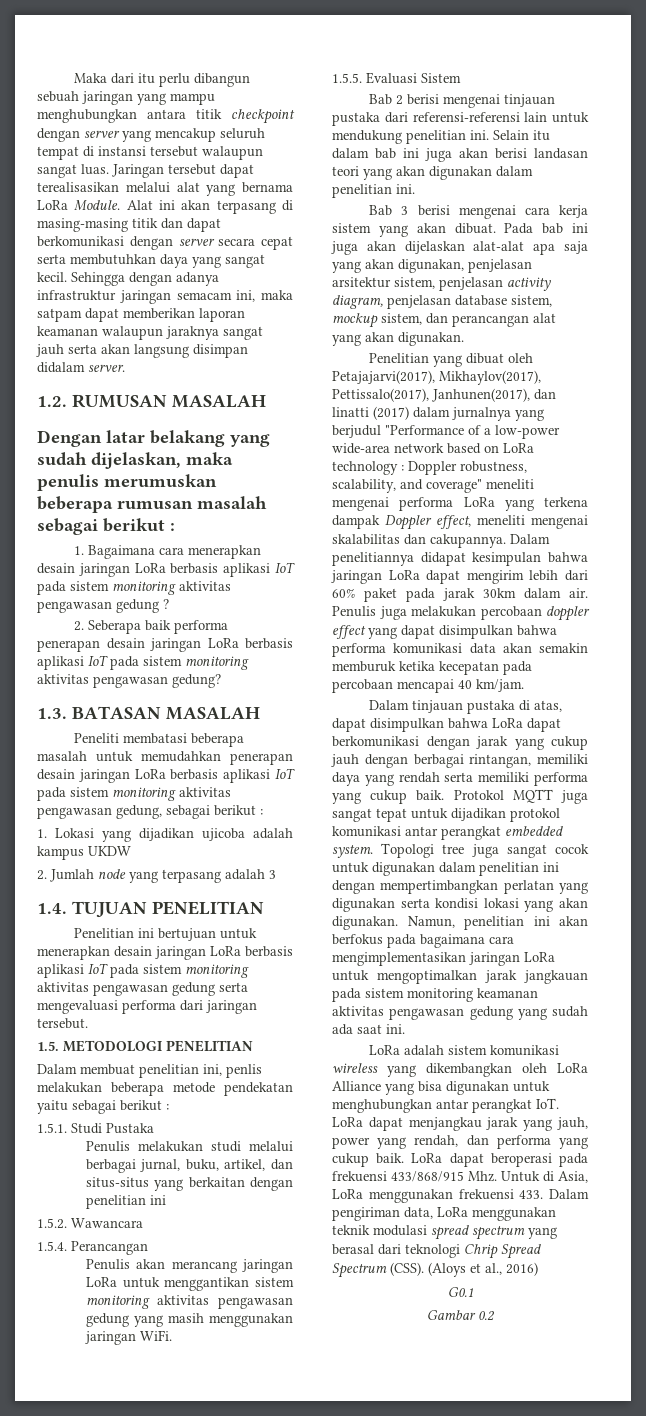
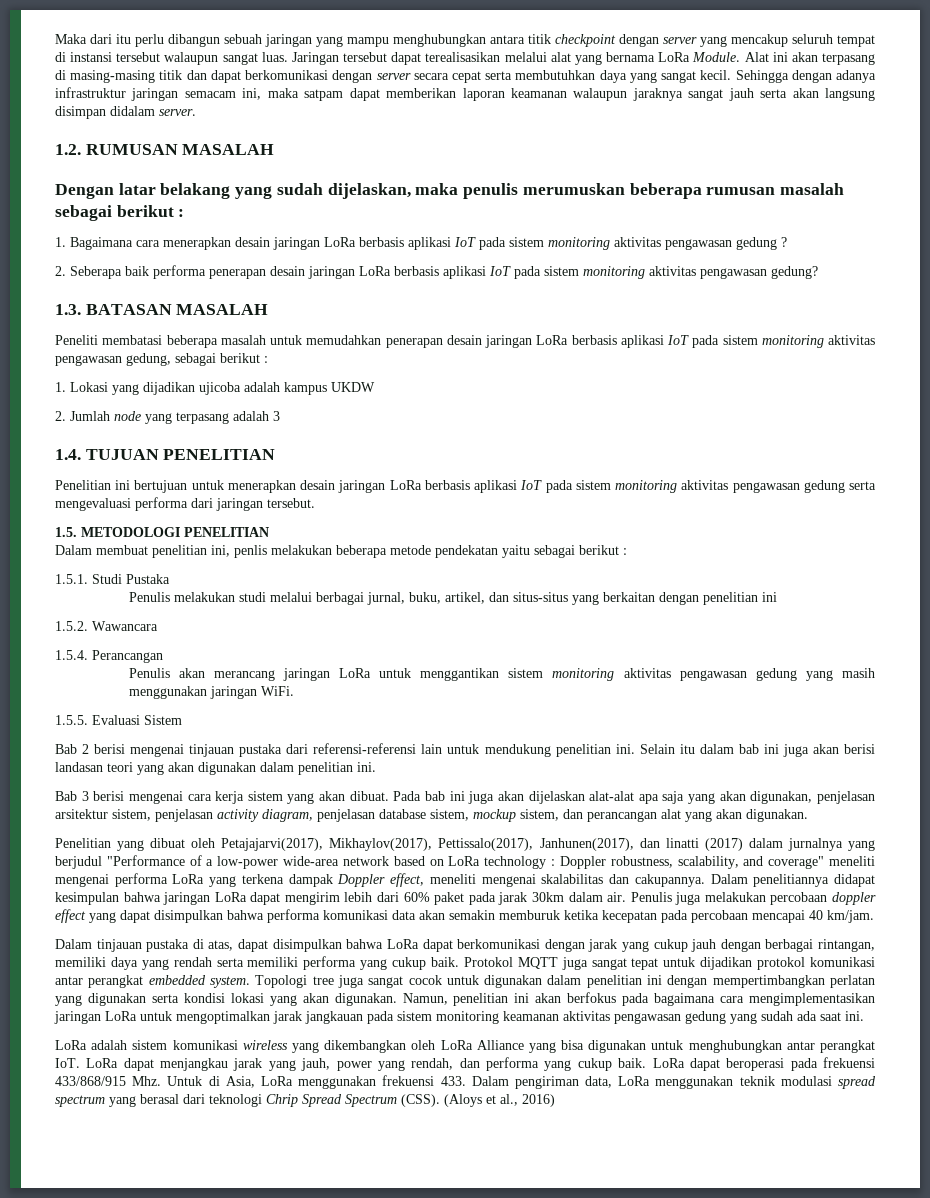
[447,1287,474,1297] [427,1310,495,1321] // G0.1 // Gambar 0.2 -> (555, 1100) none

